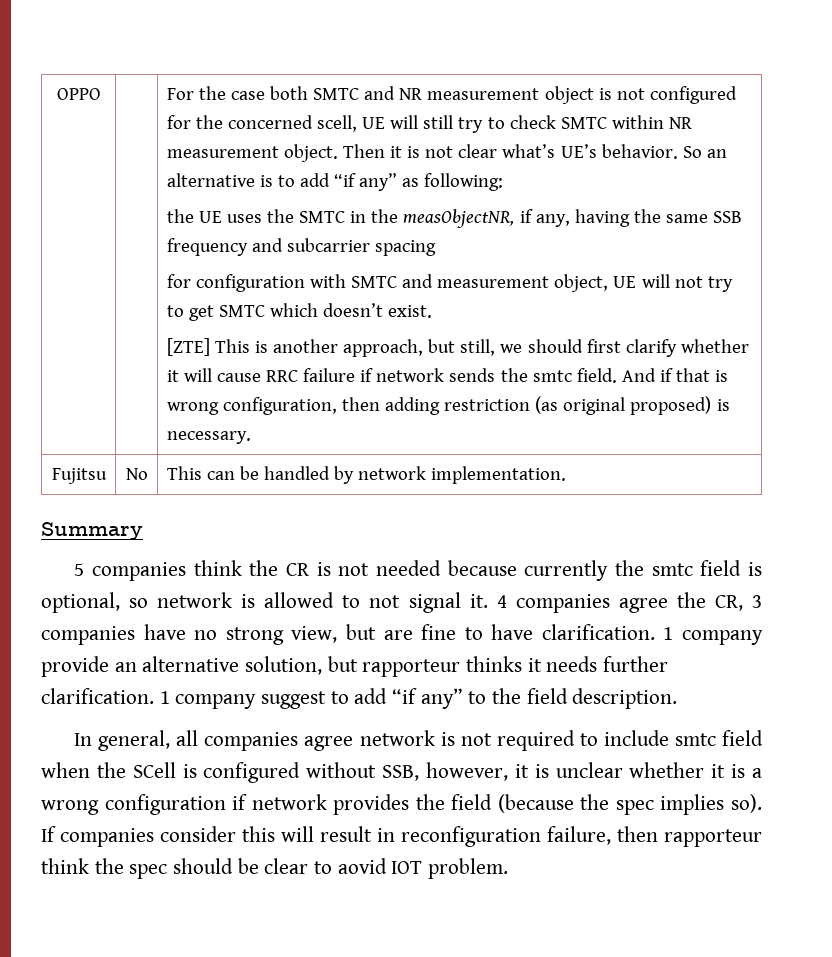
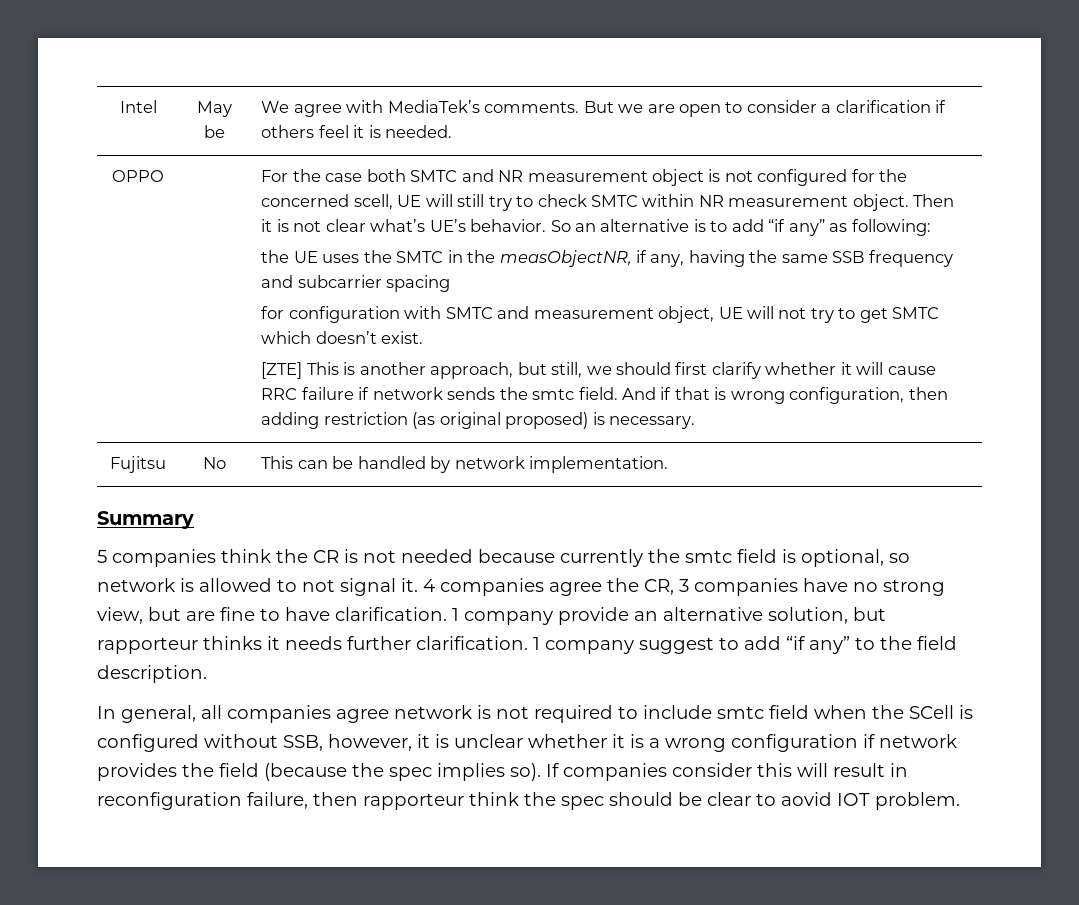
(56, 94) none -> [119,100,157,113] [196,101,232,117] [203,125,225,138] [261,100,947,117] [261,125,453,138] Intel | May be | We agree with MediaTek’s comments. But we are open to consider a clarification if others feel it is needed. //

